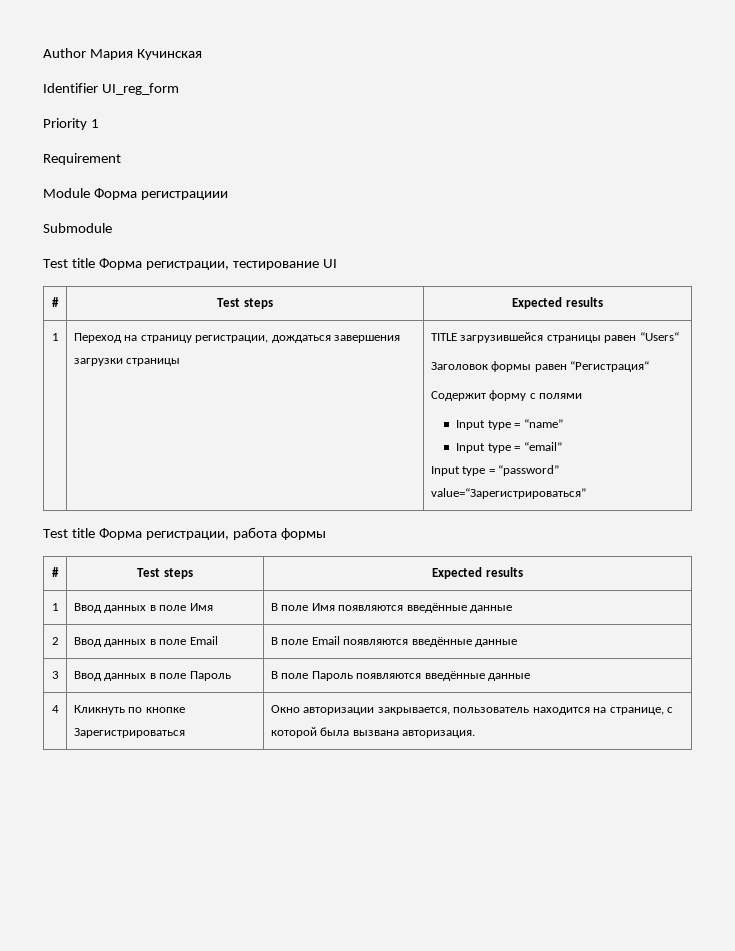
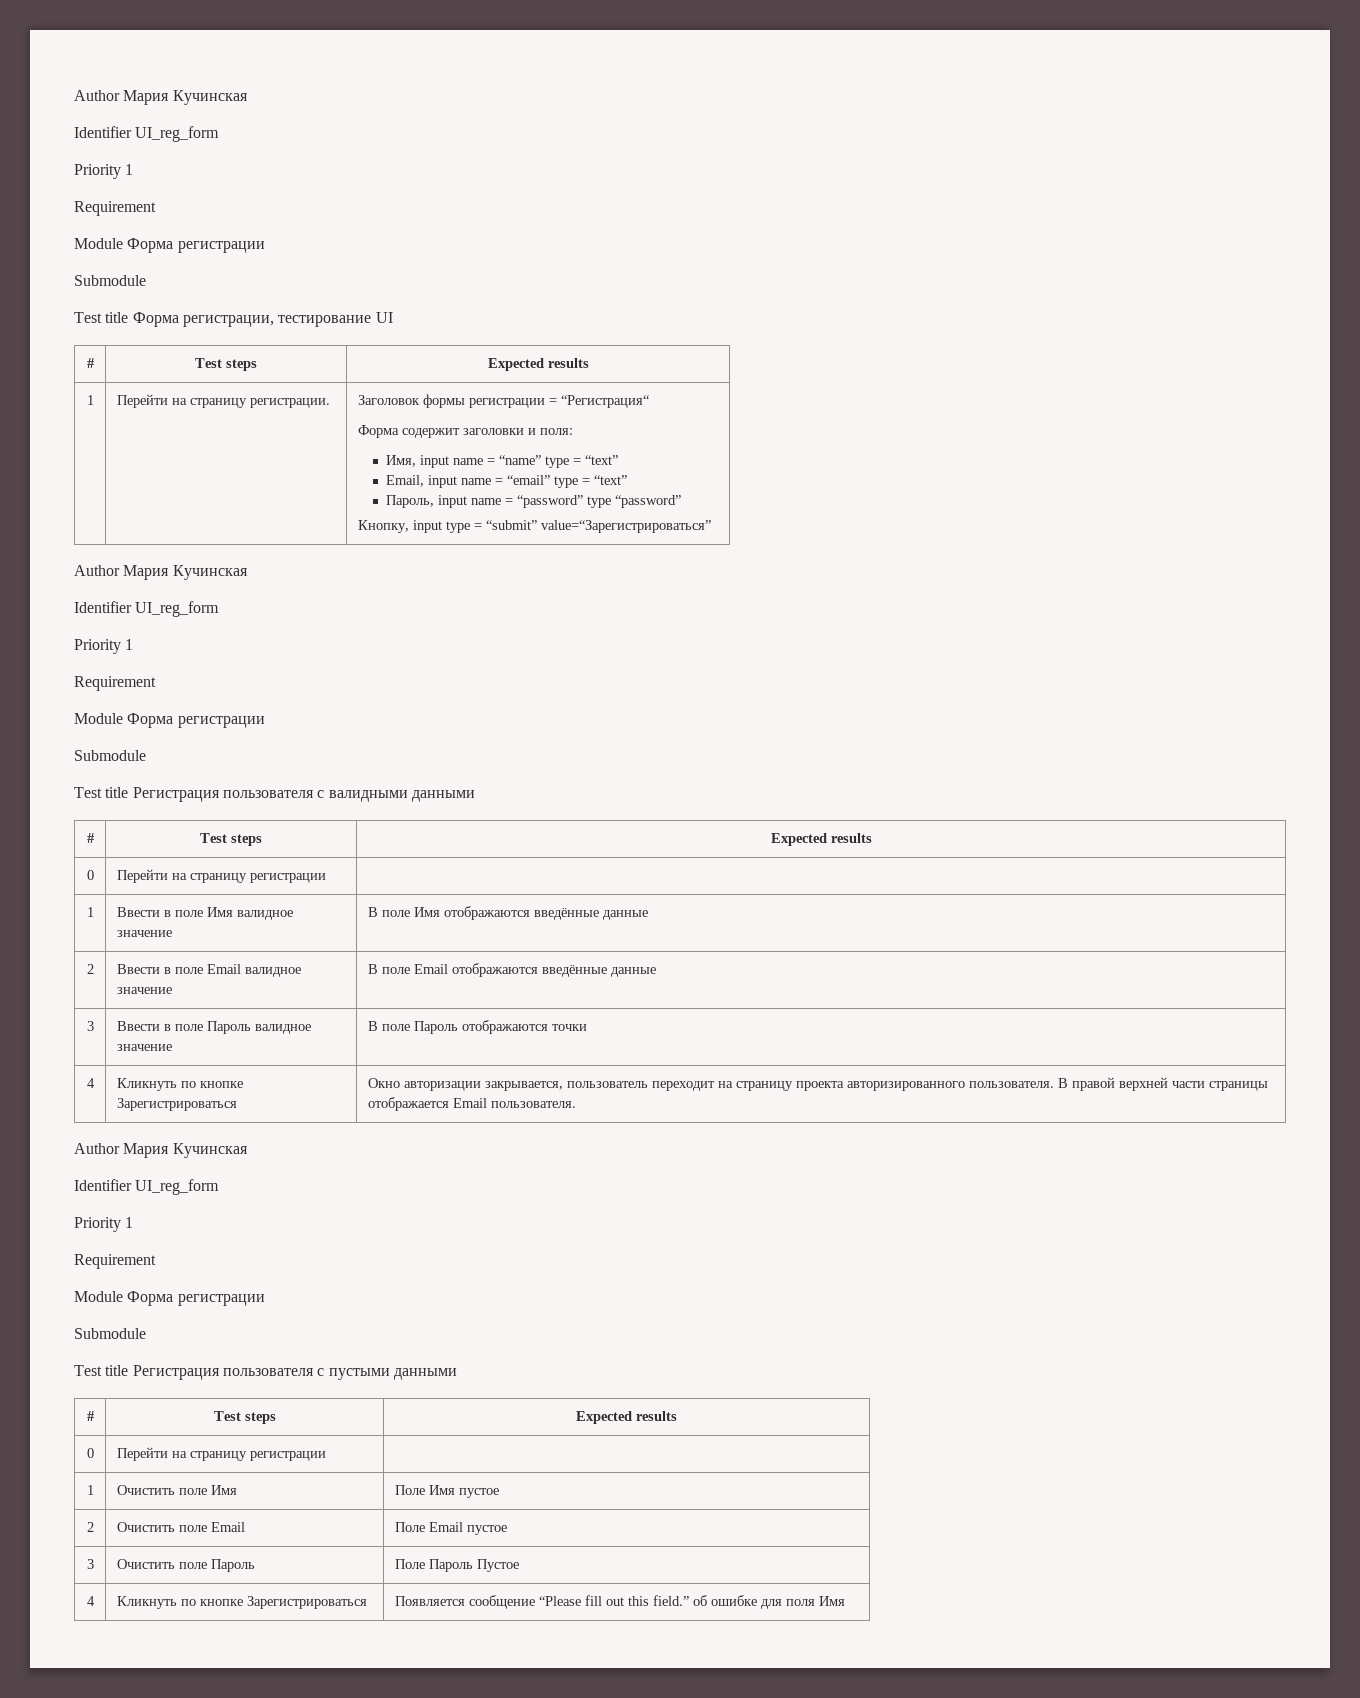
[140,191,228,200] регистрациии -> [177,241,265,253] регистрации
[73,333,401,343] [73,358,181,366] [430,332,679,343] [430,361,650,372] [430,390,583,401] [456,419,563,430] [456,442,562,453] [430,465,560,476] Переход на страницу регистрации, дождаться завершения загрузки страницы | TITLE загрузившейся страницы равен “Users“ // Заголовок формы равен “Регистрация“ // Содержит форму с полями // Input type = “name” // Input type = “email” // Input type = “password” -> [116,394,330,408] [357,394,649,408] [357,425,573,438] [385,455,618,468] [385,475,627,488] [385,495,681,508] [357,520,537,533] Перейти на страницу регистрации. | Заголовок формы регистрации = “Регистрация“ // Форма содержит заголовки и поля: // Имя, input name = “name” type = “text” // Email, input name = “email” type = “text” // Пароль, input name = “password” type “password” // Кнопку, input type = “submit”
[43,527,326,540] [52,567,59,577] [137,568,193,579] [432,567,523,579] [51,603,59,611] [73,603,147,613] Test title Форма регистрации, работа формы // # | Test steps | Expected results // 1 | Ввод данных -> [74,565,248,580] [74,601,220,617] [74,639,134,654] [74,676,156,691] [74,713,265,728] [74,750,146,761] [74,787,475,802] [86,833,95,843] [200,833,262,846] [770,833,872,846] [86,870,94,880] [116,869,326,883] [86,907,94,917] [116,907,160,917] Author Мария Кучинская // Identifier UI_reg_form // Priority 1 // Requirement // Module Форма регистрации // Submodule // Test title Регистрация пользователя с валидными данными // # | Test steps | Expected results // 0 | Перейти на страницу регистрации | // 1 | Ввести
(213, 607) none -> [236,910,293,920] [116,930,172,937] валидное значение
[338,605,404,611] появляются -> [443,906,530,920] отображаются
[73,637,147,647] Ввод данных -> [116,964,160,974] Ввести
(218, 640) none -> [244,967,301,977] [116,987,172,994] валидное значение
[343,639,409,645] появляются -> [451,963,538,977] отображаются
[73,671,147,681] Ввод данных -> [116,1021,160,1031] Ввести
(231, 676) none -> [254,1024,311,1034] [116,1044,172,1051] валидное значение
[356,671,531,681] появляются введённые данные -> [461,1020,587,1034] отображаются точки
[532,707,674,715] [270,727,476,738] находится на странице, с которой была вызвана авторизация. -> [651,1077,1268,1091] [367,1097,576,1111] [74,1143,248,1158] [74,1179,220,1195] [74,1217,134,1232] [74,1254,156,1269] [74,1291,265,1306] [74,1328,146,1339] [74,1365,457,1380] [86,1411,95,1421] [213,1411,276,1424] [576,1411,677,1424] [86,1448,94,1458] [116,1447,326,1461] [86,1485,94,1495] [116,1485,237,1495] [394,1485,499,1498] [86,1522,94,1532] [116,1522,245,1532] [394,1522,507,1535] [86,1559,94,1569] [116,1559,255,1572] [394,1559,519,1572] [86,1596,95,1606] [116,1596,367,1609] [394,1595,845,1609] переходит на страницу проекта авторизированного пользователя. В правой верхней части страницы отображается Email пользователя. // Author Мария Кучинская // Identifier UI_reg_form // Priority 1 // Requirement // Module Форма регистрации // Submodule // Test title Регистрация пользователя с пустыми данными // # | Test steps | Expected results // 0 | Перейти на страницу регистрации | // 1 | Очистить поле Имя | Поле Имя пустое // 2 | Очистить поле Email | Поле Email пустое // 3 | Очистить поле Пароль | Поле Пароль Пустое // 4 | Кликнуть по кнопке Зарегистрироваться | Появляется сообщение “Please fill out this field.” об ошибке для поля Имя

